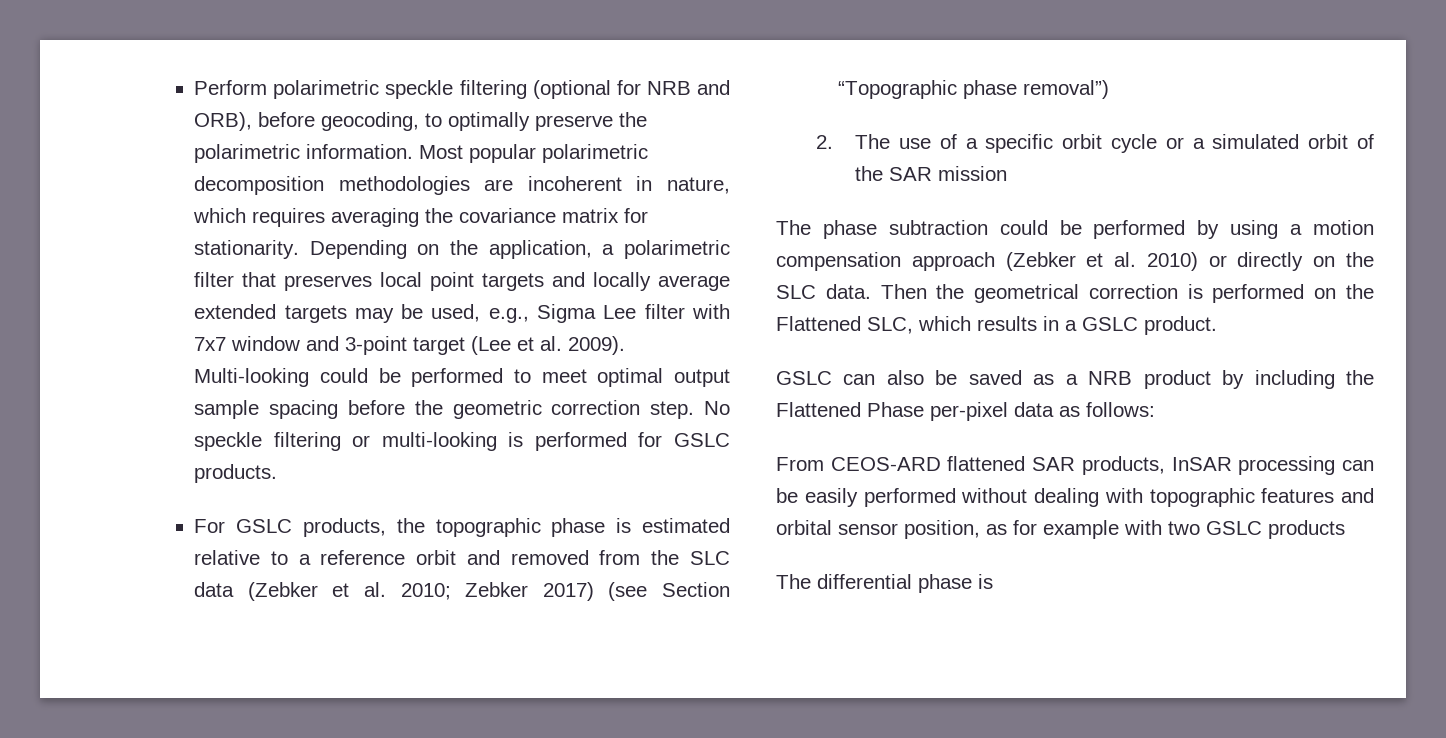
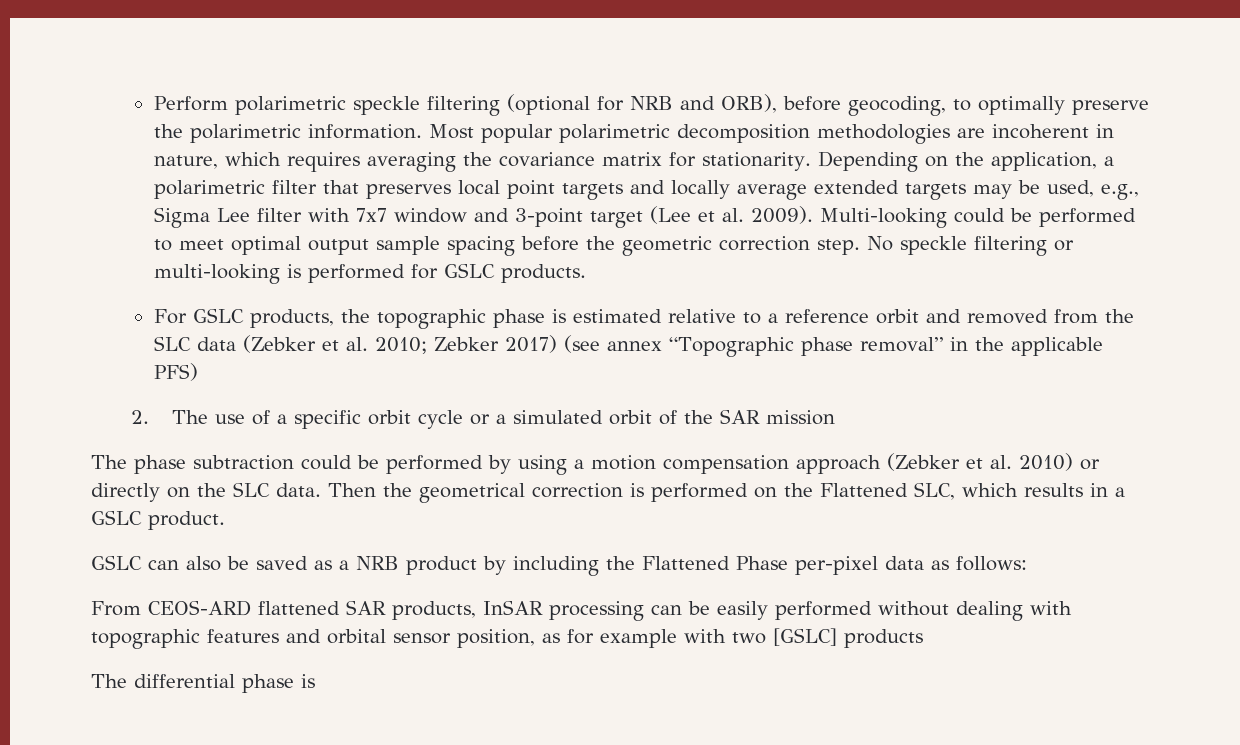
[662,582,730,597] Section -> [606,341,662,351] annex
[1023,80,1110,99] removal”) -> [859,337,1103,356] [153,363,198,381] removal” in the applicable PFS)
[1206,521,1262,535] GSLC -> [773,628,837,646] [GSLC]

